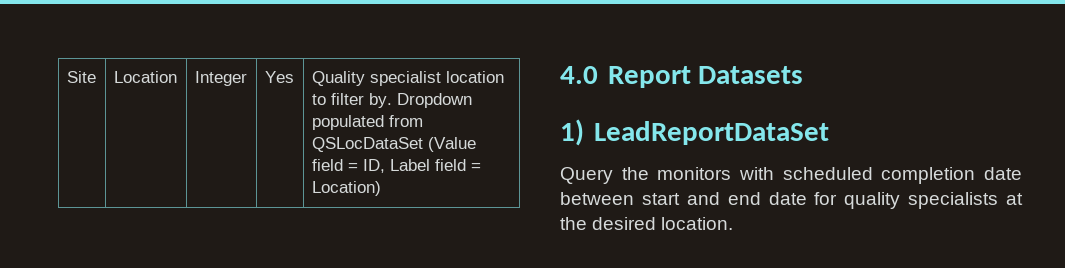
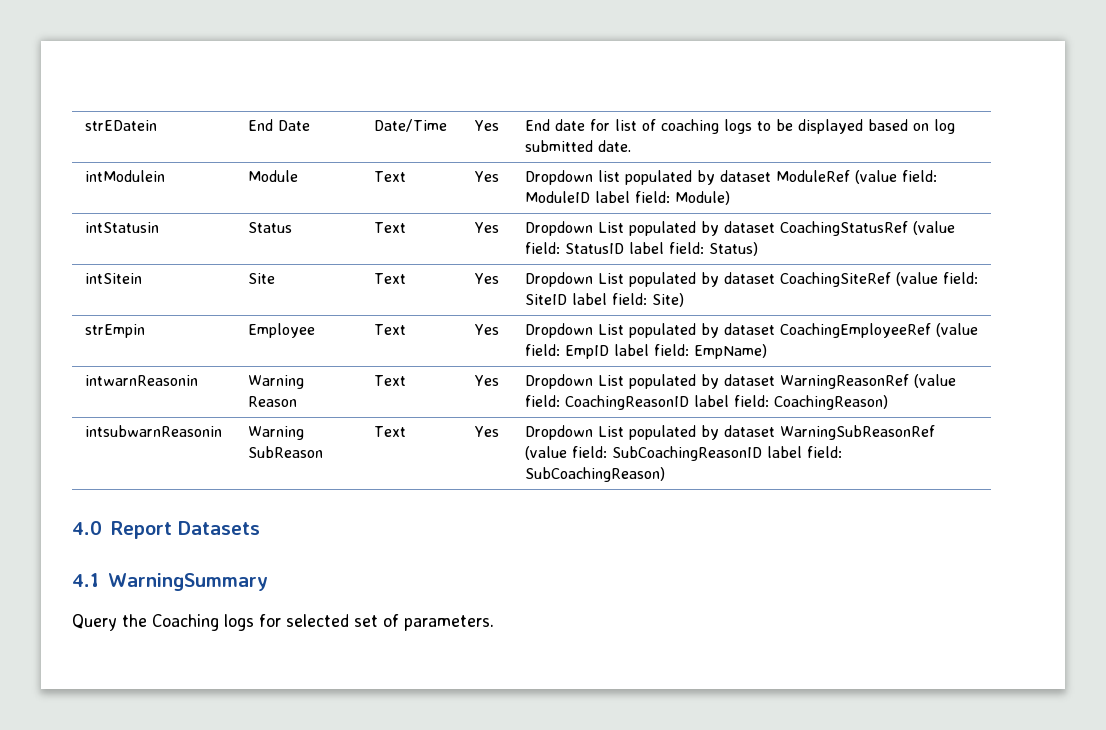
[66,71,96,83] [113,71,177,83] [194,71,247,86] [264,71,294,83] [311,71,504,86] [311,93,472,108] [311,115,423,130] [311,137,476,152] [311,159,481,173] [311,181,381,196] Site | Location | Integer | Yes | Quality specialist location to filter by. Dropdown populated from QSLocDataSet (Value field = ID, Label field = Location) -> [84,120,157,131] [247,119,310,131] [373,119,447,132] [473,120,499,131] [524,119,955,134] [524,140,631,152] [84,170,165,182] [247,170,298,182] [373,171,406,182] [473,171,499,182] [524,170,937,185] [524,191,730,205] [84,222,159,233] [247,222,292,233] [373,222,406,233] [473,222,499,233] [524,221,955,236] [524,242,758,256] [84,273,142,284] [247,273,275,284] [373,273,406,284] [473,273,499,284] [524,272,978,287] [524,293,684,307] [84,324,145,338] [247,323,315,338] [373,324,406,335] [473,324,499,335] [524,323,978,338] [524,344,767,359] [84,375,198,386] [247,375,304,389] [247,396,297,407] [373,375,406,386] [473,375,499,386] [524,374,956,389] [524,395,888,410] [84,425,222,437] [247,426,304,440] [247,446,323,458] [373,426,406,437] [473,426,499,437] [524,425,935,440] [524,446,842,461] [524,467,665,482] strEDatein | End Date | Date/Time | Yes | End date for list of coaching logs to be displayed based on log submitted date. // intModulein | Module | Text | Yes | Dropdown list populated by dataset ModuleRef (value field: ModuleID label field: Module) // intStatusin | Status | Text | Yes | Dropdown List populated by dataset CoachingStatusRef (value field: StatusID label field: Status) // intSitein | Site | Text | Yes | Dropdown List populated by dataset CoachingSiteRef (value field: SiteID label field: Site) // strEmpin | Employee | Text | Yes | Dropdown List populated by dataset CoachingEmployeeRef (value field: EmpID label field: EmpName) // intwarnReasonin | Warning Reason | Text | Yes | Dropdown List populated by dataset WarningReasonRef (value field: CoachingReasonID label field: CoachingReason) // intsubwarnReasonin | Warning SubReason | Text | Yes | Dropdown List populated by dataset WarningSubReasonRef (value field: SubCoachingReasonID label field: SubCoachingReason)
[560,119,829,146] 1) LeadReportDataSet -> [72,573,268,591] 4.1 WarningSummary
[657,167,1022,184] [560,192,1023,209] [560,217,734,230] monitors with scheduled completion date between start and end date for quality specialists at the desired location. -> [152,614,494,631] Coaching logs for selected set of parameters.

